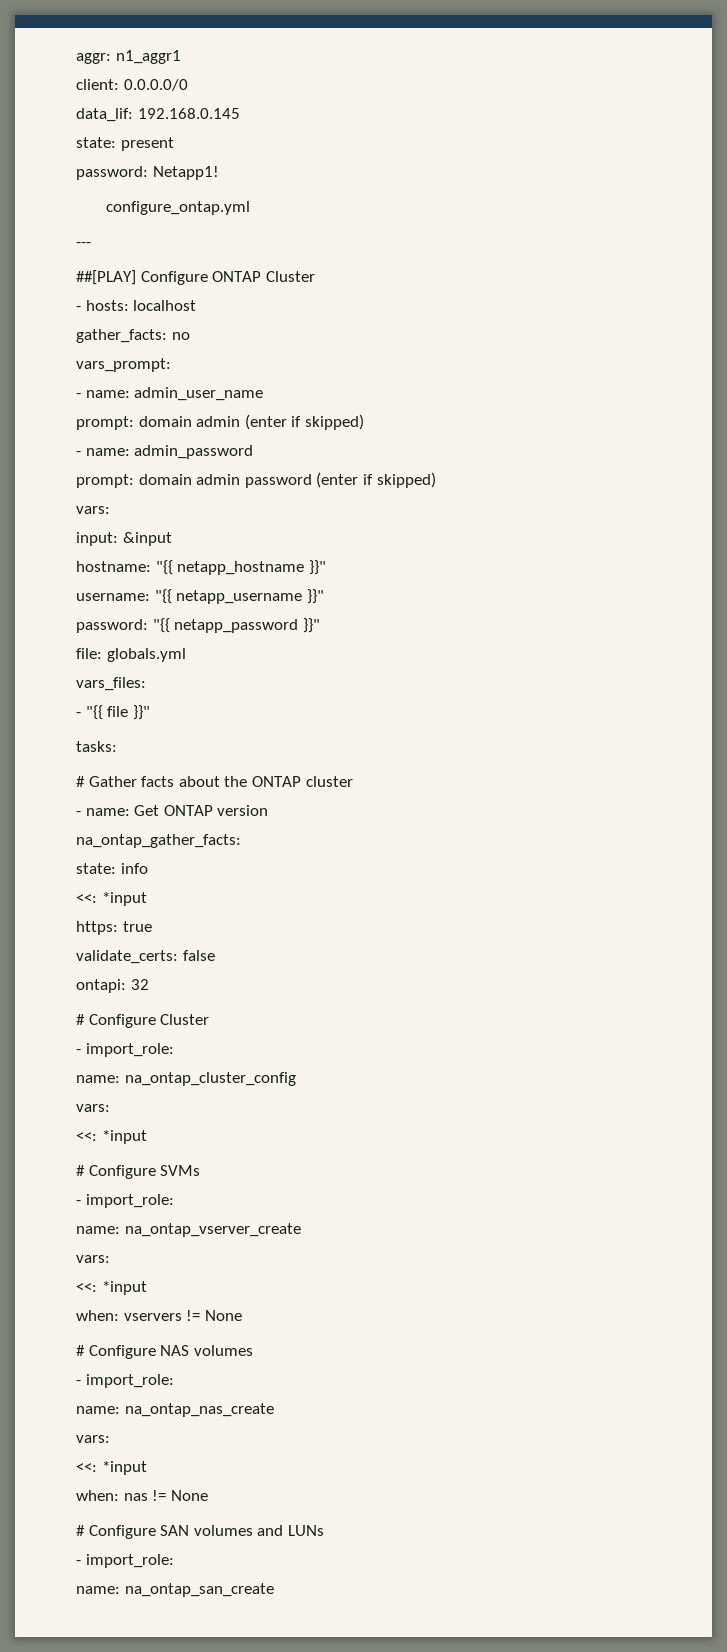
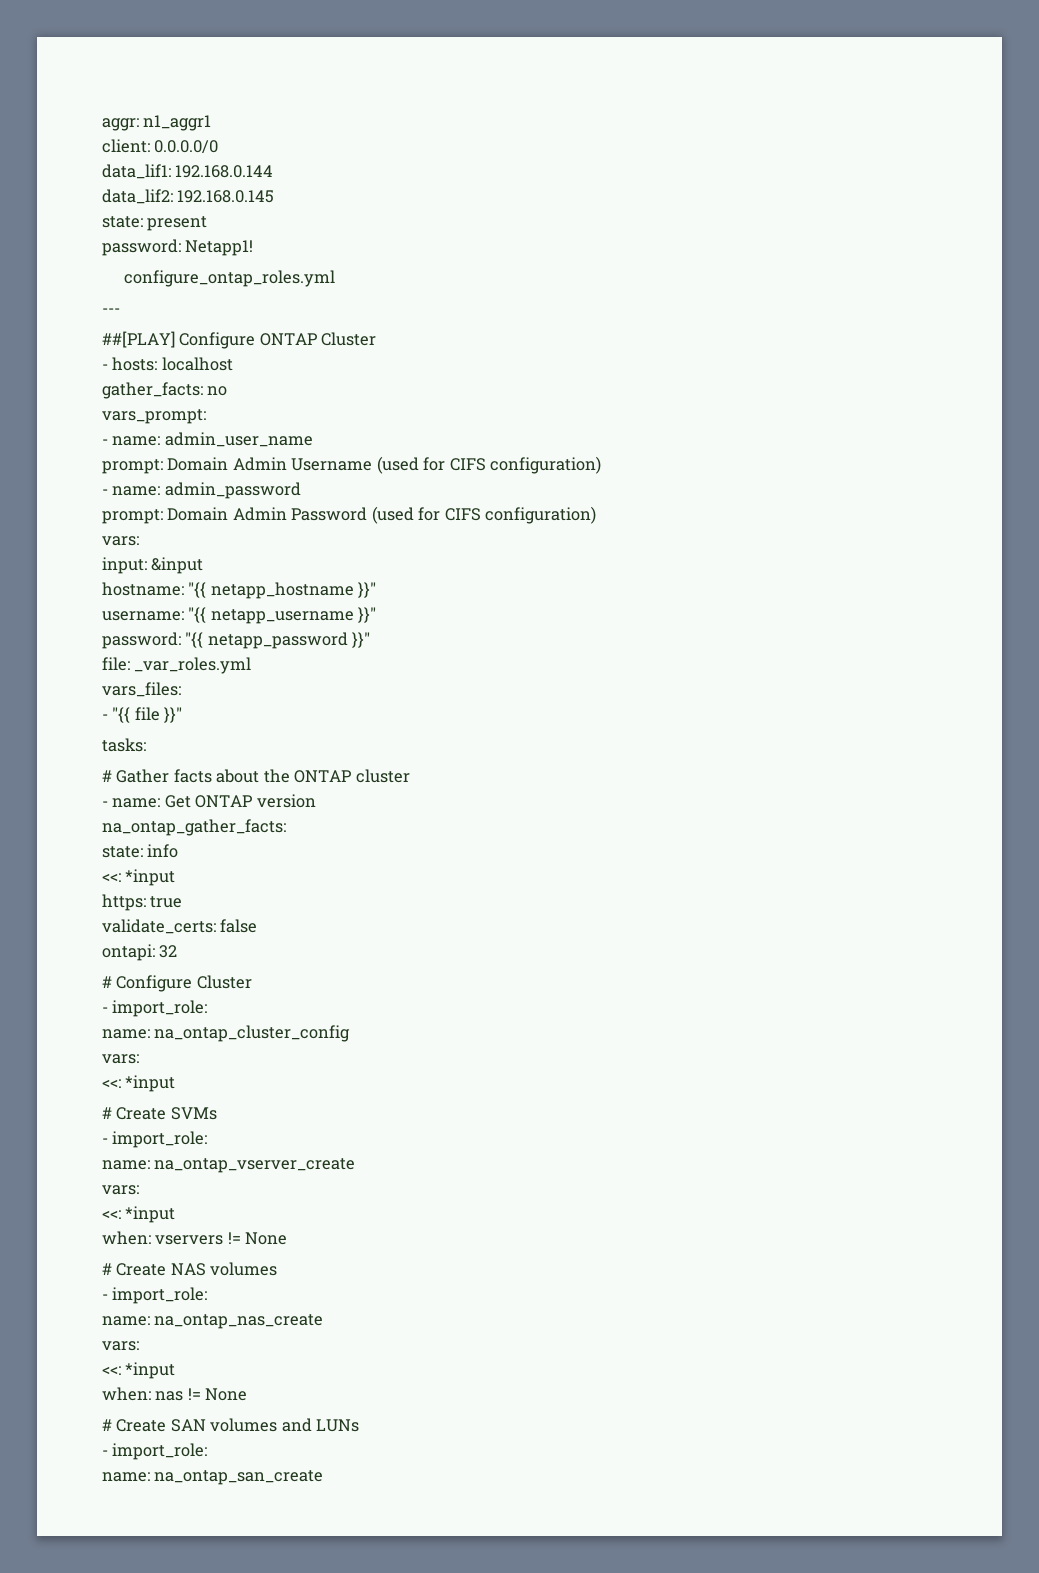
[76,108,133,122] data_lif: -> [102,164,274,179] [102,189,173,204] data_lif1: 192.168.0.144 // data_lif2:
[105,201,250,215] configure_ontap.yml -> [124,270,336,287] configure_ontap_roles.yml
[138,414,364,430] [76,445,254,459] [76,472,436,488] domain admin (enter if skipped) // - name: admin_password // prompt: domain admin password (enter if skipped) -> [167,456,602,474] [102,482,301,499] [102,506,597,524] Domain Admin Username (used for CIFS configuration) // - name: admin_password // prompt: Domain Admin Password (used for CIFS configuration)
[106,648,186,662] globals.yml -> [134,657,252,674] _var_roles.yml
[88,1165,156,1179] Configure -> [116,1107,167,1120] Create
[88,1345,156,1359] Configure -> [116,1263,167,1276] Create
[88,1525,156,1539] Configure -> [116,1419,167,1432] Create

